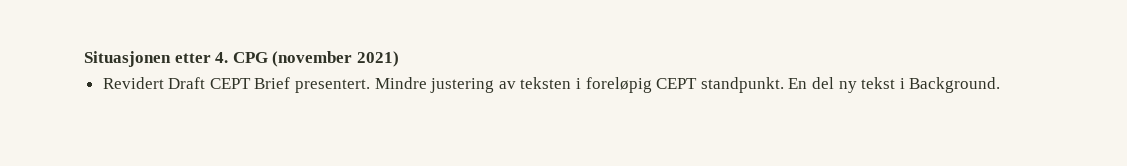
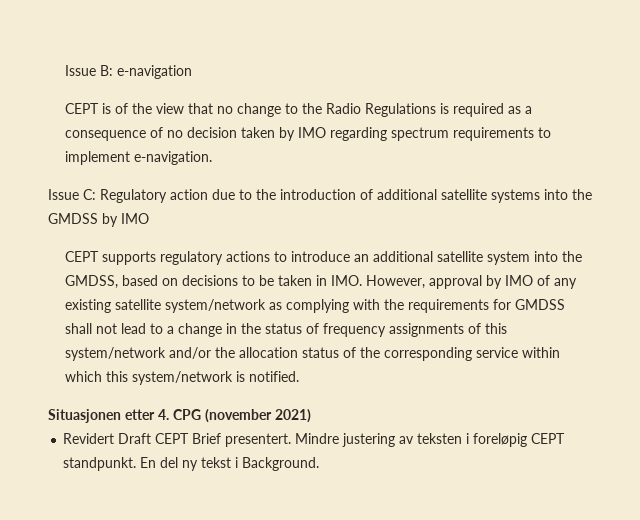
(84, 59) none -> [64,65,192,79] [64,103,532,117] [64,127,551,141] [64,151,212,165] [48,189,592,203] [48,213,149,227] [64,251,582,265] [64,275,577,289] [64,299,565,313] [64,323,507,337] [64,347,560,361] [64,371,299,385] Issue B: e-navigation // CEPT is of the view that no change to the Radio Regulations is required as a consequence of no decision taken by IMO regarding spectrum requirements to implement e-navigation. // Issue C: Regulatory action due to the introduction of additional satellite systems into the GMDSS by IMO // CEPT supports regulatory actions to introduce an additional satellite system into the GMDSS, based on decisions to be taken in IMO. However, approval by IMO of any existing satellite system/network as complying with the requirements for GMDSS shall not lead to a change in the status of frequency assignments of this system/network and/or the allocation status of the corresponding service within which this system/network is notified. //

